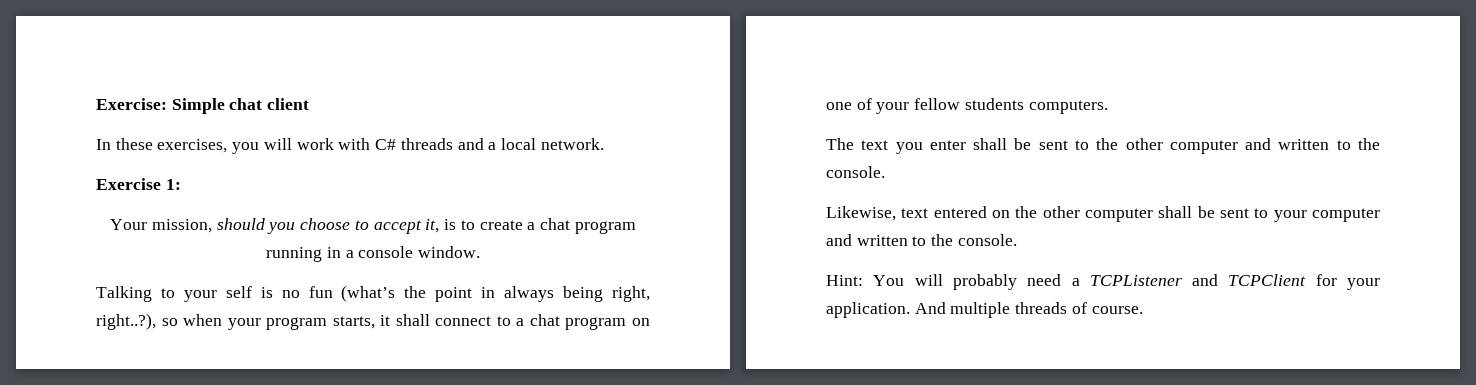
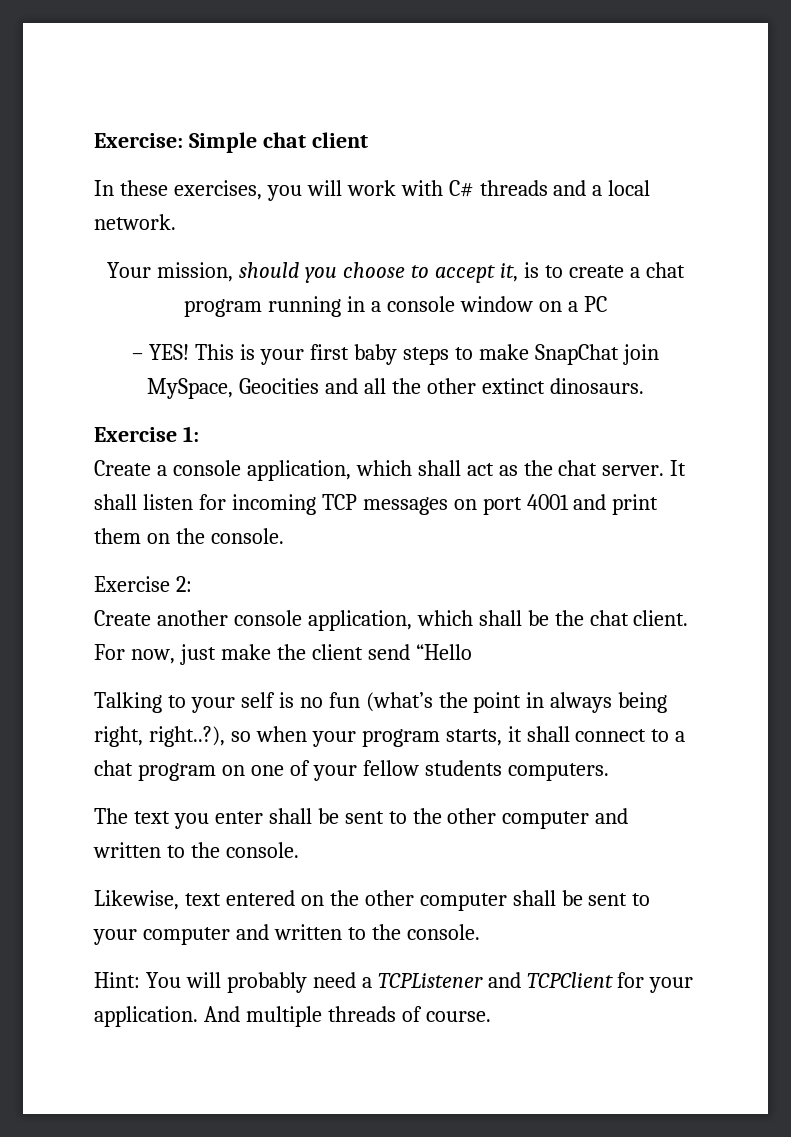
[96,178,181,190] // Exercise 1: -> (176, 222) none
[417,246,480,258] window. -> [459,296,607,312] [132,344,659,365] [147,378,644,399] [94,426,199,442] [94,460,687,481] [94,494,659,515] [94,528,284,544] [94,576,192,592] [94,610,689,631] [94,644,472,665] window on a PC // – YES! This is your first baby steps to make SnapChat join MySpace, Geocities and all the other extinct dinosaurs. // Exercise 1: // Create a console application, which shall act as the chat server. It shall listen for incoming TCP messages on port 4001 and print them on the console. // Exercise 2: // Create another console application, which shall be the chat client. For now, just make the client send “Hello

